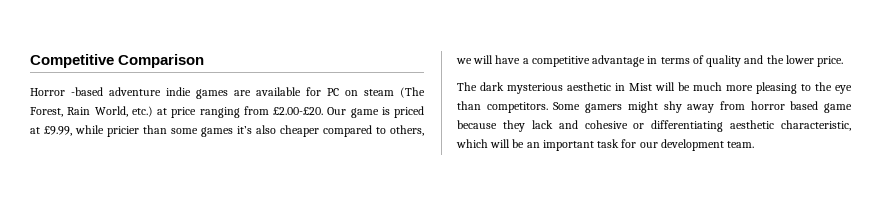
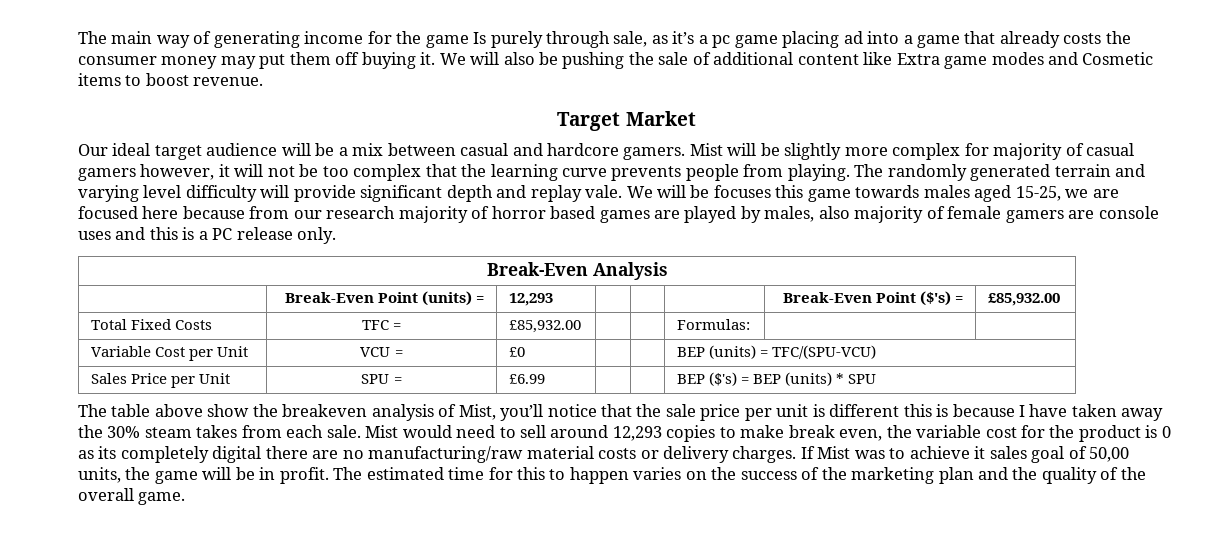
[30,54,205,68] [30,87,425,99] [30,106,424,118] [30,125,424,137] [456,55,844,67] [457,82,852,94] [457,101,852,113] [457,120,851,132] [456,139,755,151] Competitive Comparison // Horror -based adventure indie games are available for PC on steam (The Forest, Rain World, etc.) at price ranging from £2.00-£20. Our game is priced at £9.99, while pricier than some games it’s also cheaper compared to others, we will have a competitive advantage in terms of quality and the lower price. // The dark mysterious aesthetic in Mist will be much more pleasing to the eye than competitors. Some gamers might shy away from horror based game because they lack and cohesive or differentiating aesthetic characteristic, which will be an important task for our development team. -> [78,31,1131,48] [78,52,1154,69] [78,73,264,86] [557,111,696,131] [78,143,1135,160] [78,164,1146,181] [78,185,1119,202] [78,206,1159,223] [78,227,337,244] [486,262,668,280] [284,291,484,306] [509,293,554,306] [782,291,963,306] [988,293,1061,306] [91,319,213,330] [361,320,402,330] [509,320,582,333] [677,319,751,330] [91,346,249,361] [360,347,403,357] [509,347,526,357] [677,345,877,359] [91,373,231,388] [361,374,402,384] [509,374,546,384] [677,372,877,386] [78,404,1164,421] [78,425,1171,442] [78,446,1130,463] [78,467,1146,484] [78,488,186,505] The main way of generating income for the game Is purely through sale, as it’s a pc game placing ad into a game that already costs the consumer money may put them off buying it. We will also be pushing the sale of additional content like Extra game modes and Cosmetic items to boost revenue. // Target Market // Our ideal target audience will be a mix between casual and hardcore gamers. Mist will be slightly more complex for majority of casual gamers however, it will not be too complex that the learning curve prevents people from playing. The randomly generated terrain and varying level difficulty will provide significant depth and replay vale. We will be focuses this game towards males aged 15-25, we are focused here because from our research majority of horror based games are played by males, also majority of female gamers are console uses and this is a PC release only. // Break-Even Analysis // | Break-Even Point (units) = | 12,293 | | | | Break-Even Point ($'s) = | £85,932.00 // Total Fixed Costs | TFC = | £85,932.00 | | | Formulas: | | // Variable Cost per Unit | VCU = | £0 | | | BEP (units) = TFC/(SPU-VCU) // Sales Price per Unit | SPU = | £6.99 | | | BEP ($'s) = BEP (units) * SPU // The table above show the breakeven analysis of Mist, you’ll notice that the sale price per unit is different this is because I have taken away the 30% steam takes from each sale. Mist would need to sell around 12,293 copies to make break even, the variable cost for the product is 0 as its completely digital there are no manufacturing/raw material costs or delivery charges. If Mist was to achieve it sales goal of 50,00 units, the game will be in profit. The estimated time for this to happen varies on the success of the marketing plan and the quality of the overall game.

